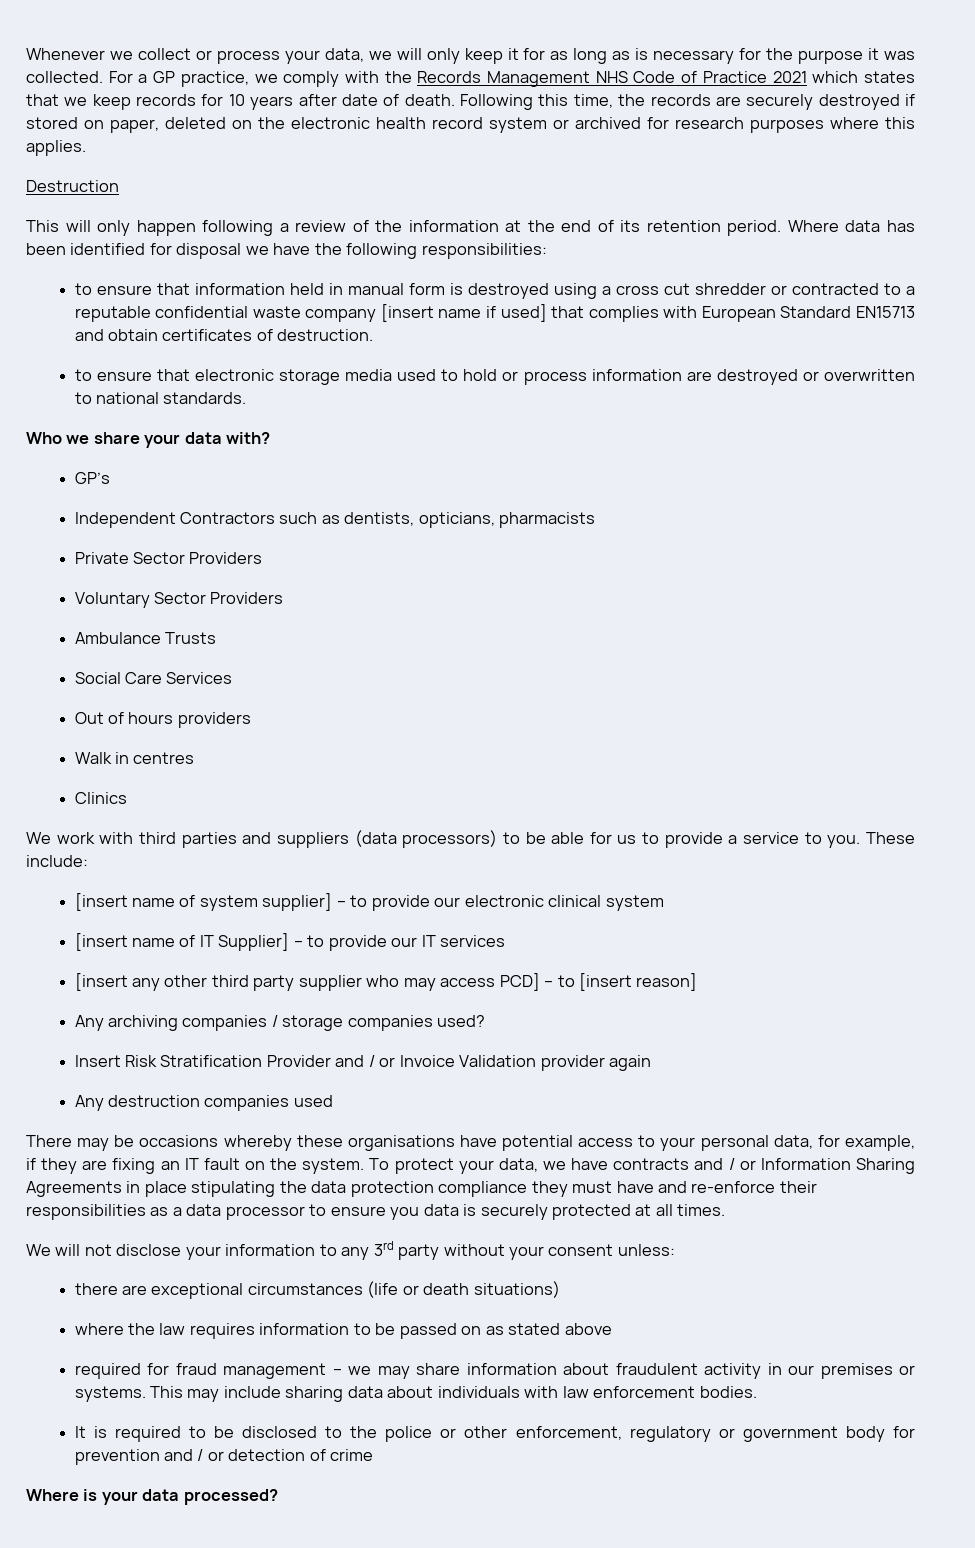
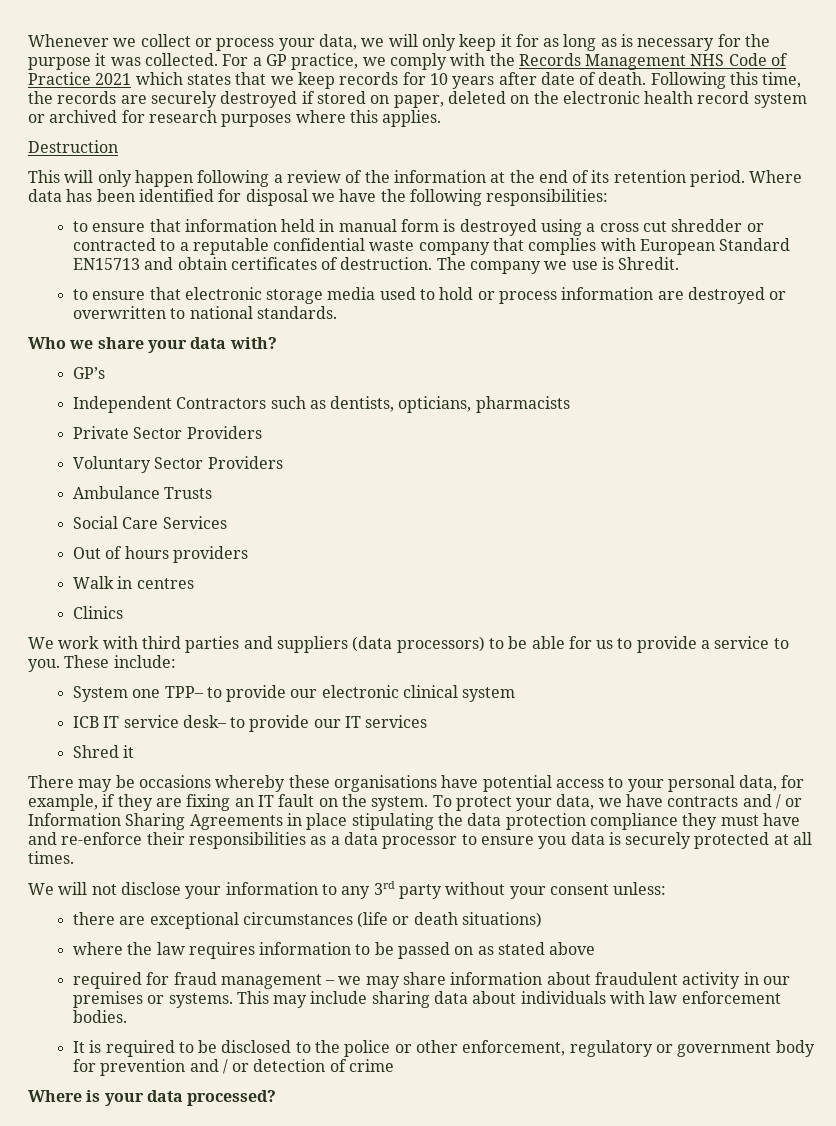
[380,304,547,322] [insert name if used] -> (490, 248) none
(374, 335) none -> [436,257,680,274] The company we use is Shredit.
[74,893,346,911] [insert name of system supplier] – -> [72,686,204,702] System one TPP–
[74,933,303,951] [insert name of IT Supplier] – -> [72,715,227,728] ICB IT service desk–
[74,973,698,991] [74,1015,486,1031] [74,1055,652,1071] [74,1095,333,1111] [insert any other third party supplier who may access PCD] – to [insert reason] // Any archiving companies / storage companies used? // Insert Risk Stratification Provider and / or Invoice Validation provider again // Any destruction companies used -> [72,745,135,758] Shred it

